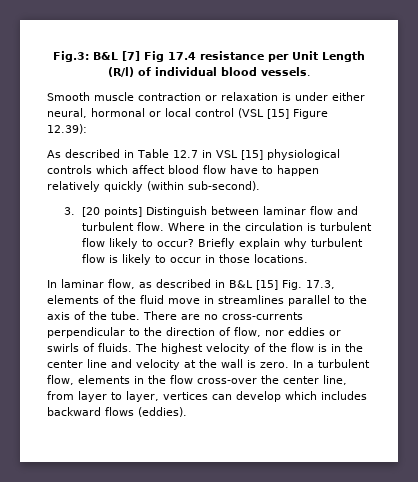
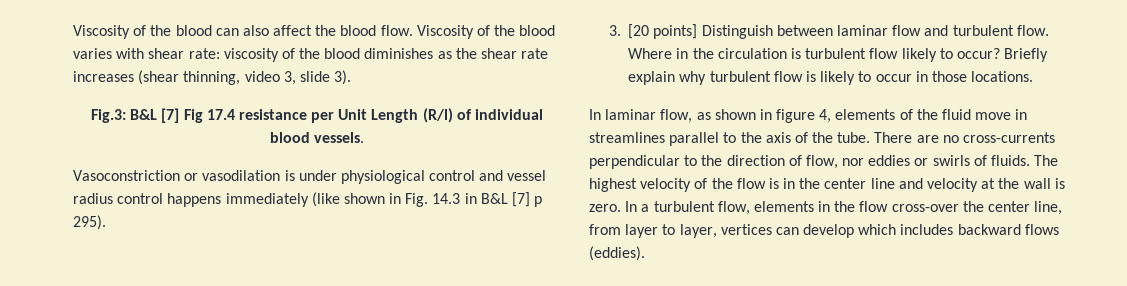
(53, 56) none -> [73,25,556,39] [73,48,549,62] [73,70,352,85] Viscosity of the blood can also affect the blood flow. Viscosity of the blood varies with shear rate: viscosity of the blood diminishes as the shear rate increases (shear thinning, video 3, slide 3). //
[47,92,365,101] [47,108,328,119] [47,124,87,134] [47,149,340,160] [47,165,319,176] [47,181,260,192] Smooth muscle contraction or relaxation is under either neural, hormonal or local control (VSL [15] Figure 12.39): // As described in Table 12.7 in VSL [15] physiological controls which affect blood flow have to happen relatively quickly (within sub-second). -> [73,170,547,184] [73,192,543,207] [73,215,106,230] Vasoconstriction or vasodilation is under physiological control and vessel radius control happens immediately (like shown in Fig. 14.3 in B&L [7] p 295).
[156,279,335,290] described in B&L [15] Fig. 17.3, -> [714,109,832,123] shown in figure 4,

